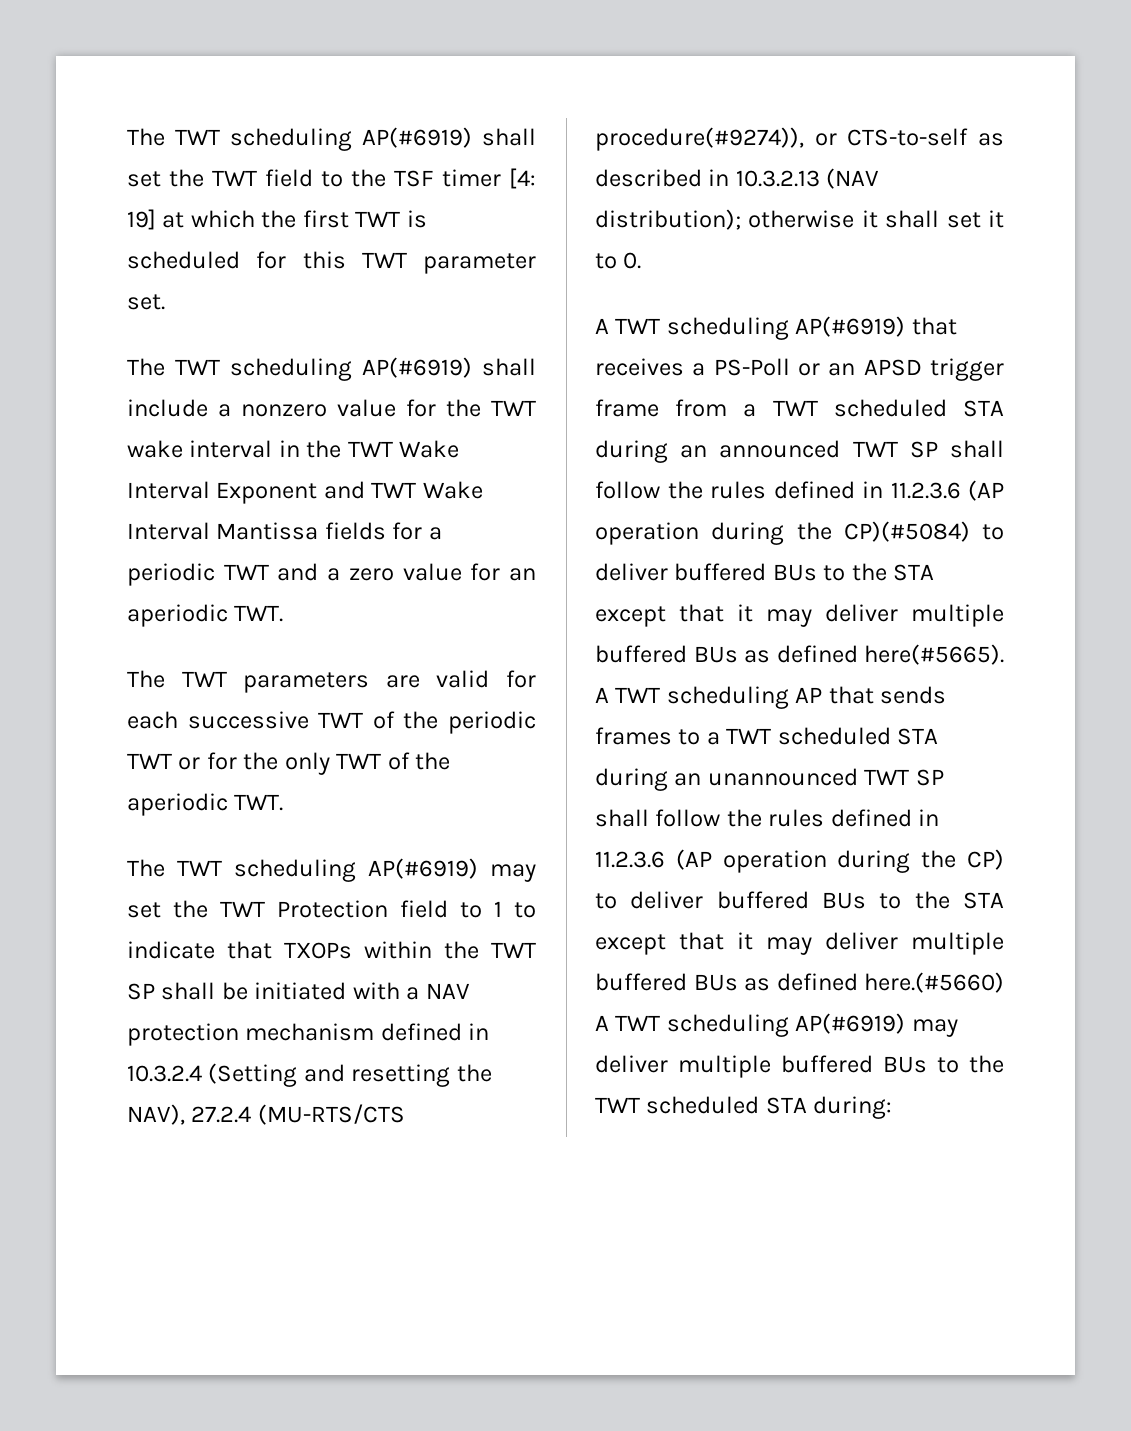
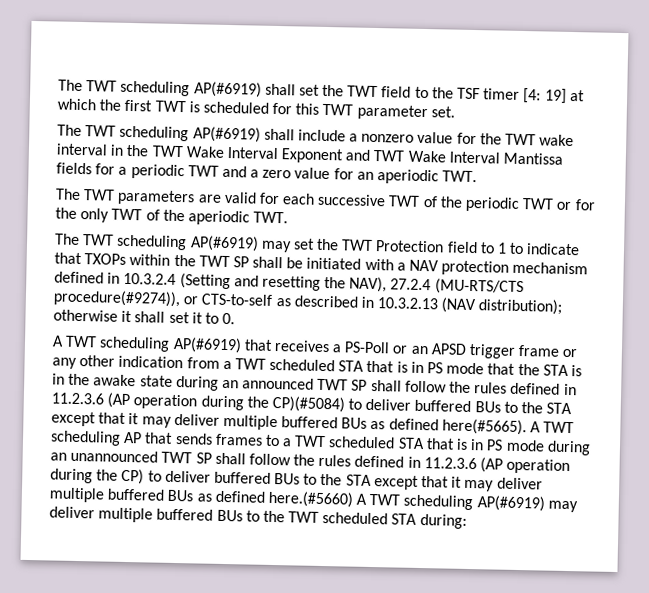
(659, 408) none -> [562,348,578,358] [52,355,184,369] or any other indication
(1004, 408) none -> [366,360,582,377] [52,373,173,387] that is in PS mode that the STA is in the awake state
(939, 736) none -> [425,438,545,452] that is in PS mode

